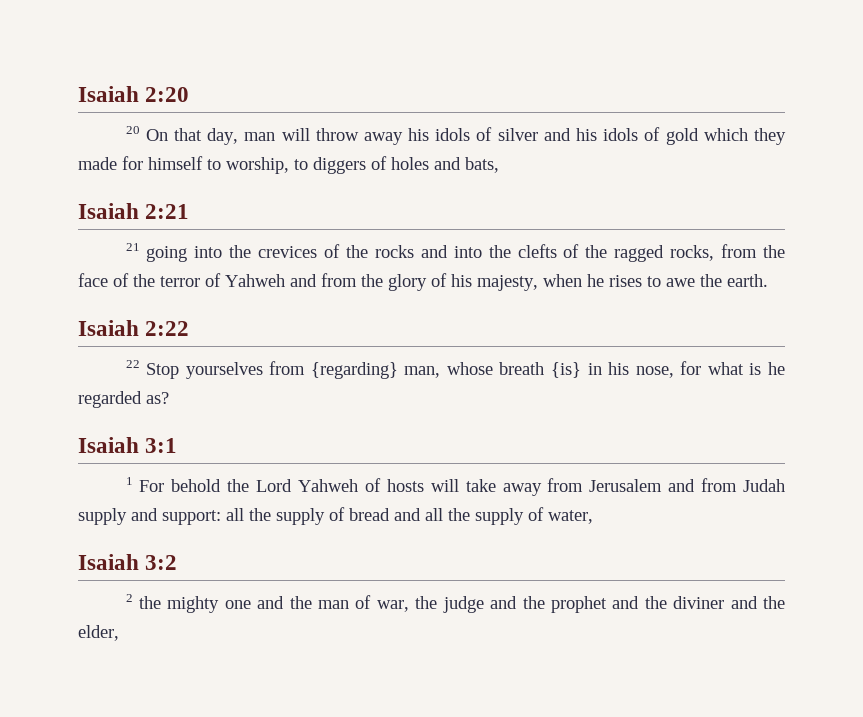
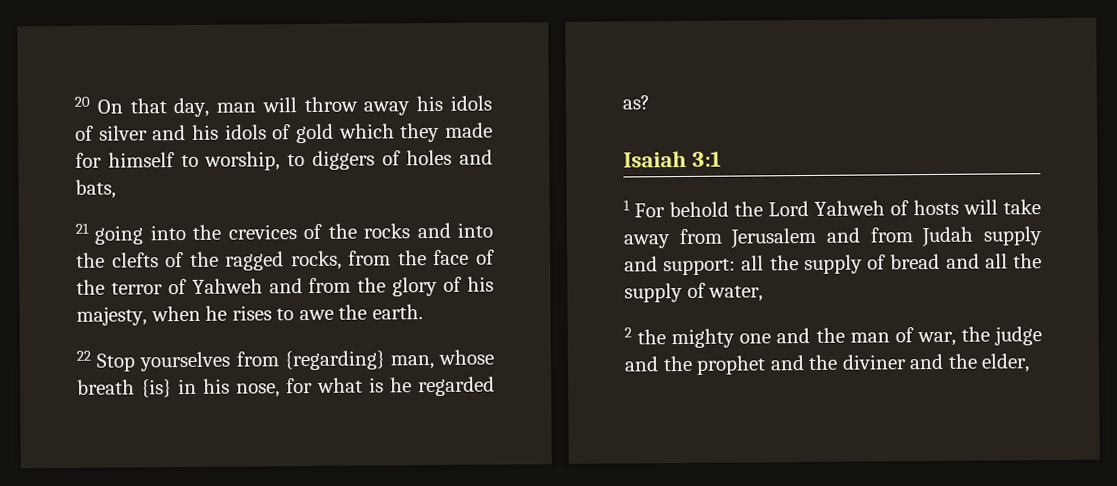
[78,86,190,102] Isaiah 2:20 // -> (74, 101) none
[78,203,190,219] // Isaiah 2:21 -> (116, 189) none
[78,320,190,336] // Isaiah 2:22 -> (423, 312) none
[78,554,178,570] // Isaiah 3:2 -> (764, 293) none

